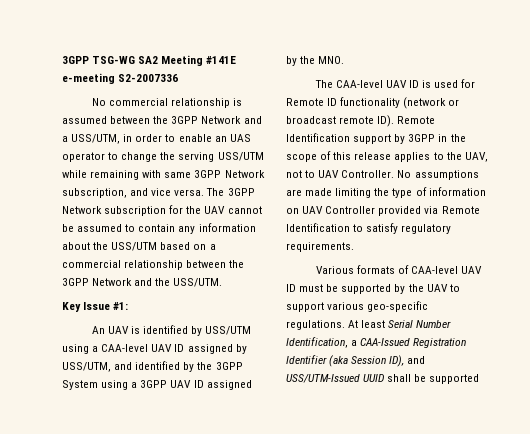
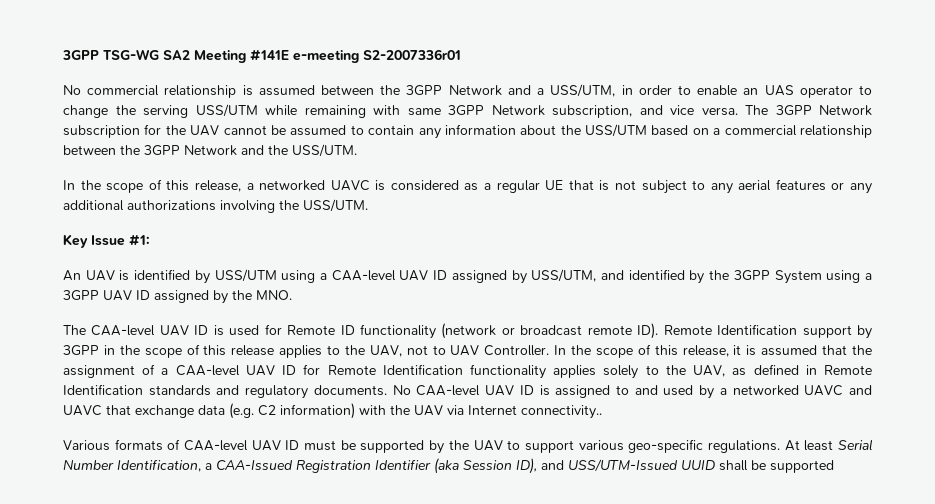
[118,74,179,82] S2-2007336 -> [363,49,461,60] S2-2007336r01
(223, 282) none -> [63,179,873,194] [63,199,368,213] // In the scope of this release, a networked UAVC is considered as a regular UE that is not subject to any aerial features or any additional authorizations involving the USS/UTM.
[397,170,479,180] [286,187,486,198] [286,206,480,216] [286,223,452,234] [286,242,354,252] No assumptions are made limiting the type of information on UAV Controller provided via Remote Identification to satisfy regulatory requirements. -> [554,344,872,358] [63,364,872,379] [63,384,872,399] [63,403,602,419] In the scope of this release, it is assumed that the assignment of a CAA-level UAV ID for Remote Identification functionality applies solely to the UAV, as defined in Remote Identification standards and regulatory documents. No CAA-level UAV ID is assigned to and used by a networked UAVC and UAVC that exchange data (e.g. C2 information) with the UAV via Internet connectivity..

